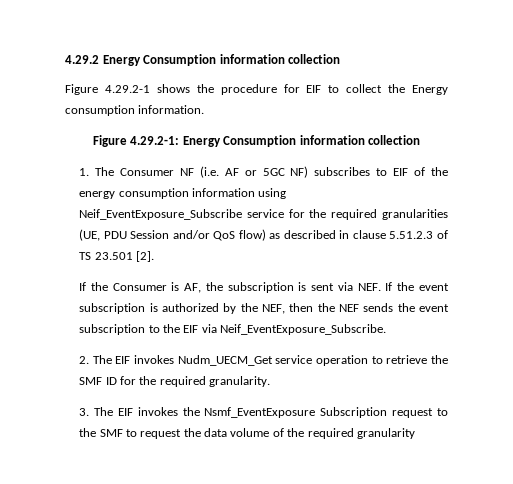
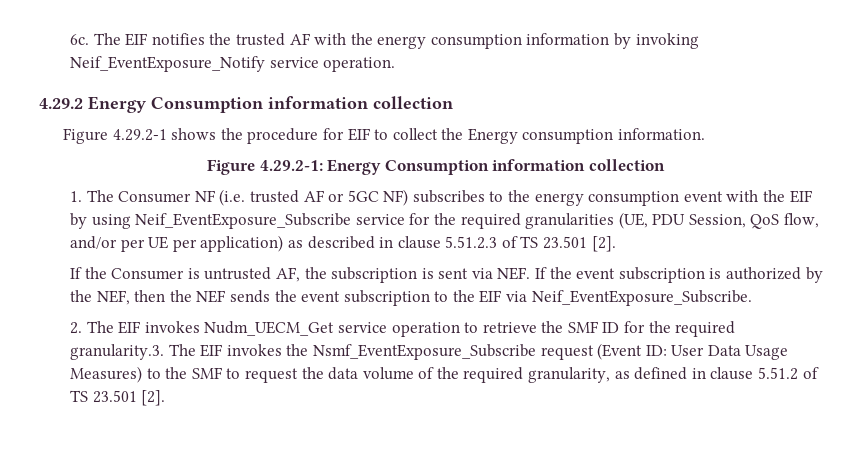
(65, 59) none -> [70,33,699,49] [70,56,396,72] 6c. The EIF notifies the trusted AF with the energy consumption information by invoking Neif_EventExposure_Notify service operation. //
(219, 172) none -> [249,190,299,203] trusted
[393,167,448,176] [79,188,255,199] EIF of the energy consumption information -> [508,190,813,206] [70,213,88,229] the energy consumption event with the EIF by
[130,229,266,241] Session and/or QoS flow) -> [688,213,820,229] [70,235,284,252] Session, QoS flow, and/or per UE per application)
(180, 286) none -> [204,267,272,280] untrusted
[209,376,271,387] [79,408,90,416] granularity. // 3. -> [70,344,165,360] granularity.3.
[204,407,434,418] Nsmf_EventExposure Subscription request -> [312,343,789,360] [70,366,143,383] Nsmf_EventExposure_Subscribe request (Event ID: User Data Usage Measures)
[356,428,415,439] granularity -> [528,367,819,383] [70,390,166,406] granularity, as defined in clause 5.51.2 of TS 23.501 [2].

